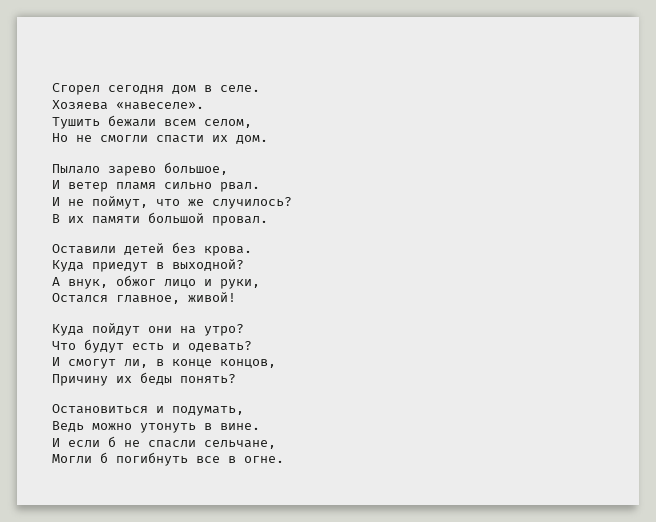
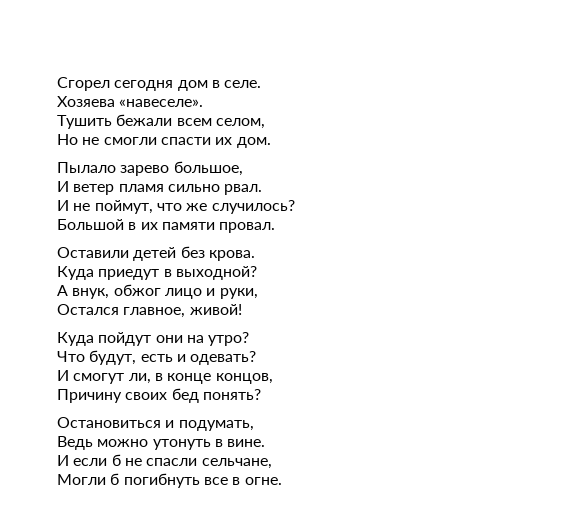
[52,214,60,223] В -> [57,219,137,230] Большой в
[148,212,204,224] большой -> (215, 226) none
[84,339,124,353] будут -> [89,350,137,365] будут,
[116,372,172,385] их беды -> [125,388,199,403] своих бед

